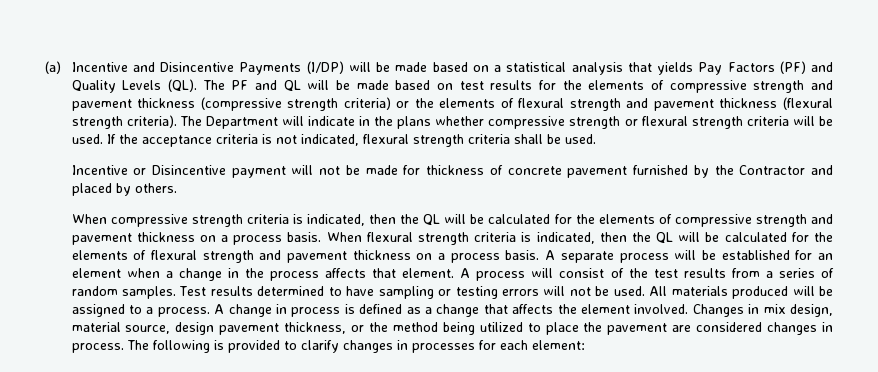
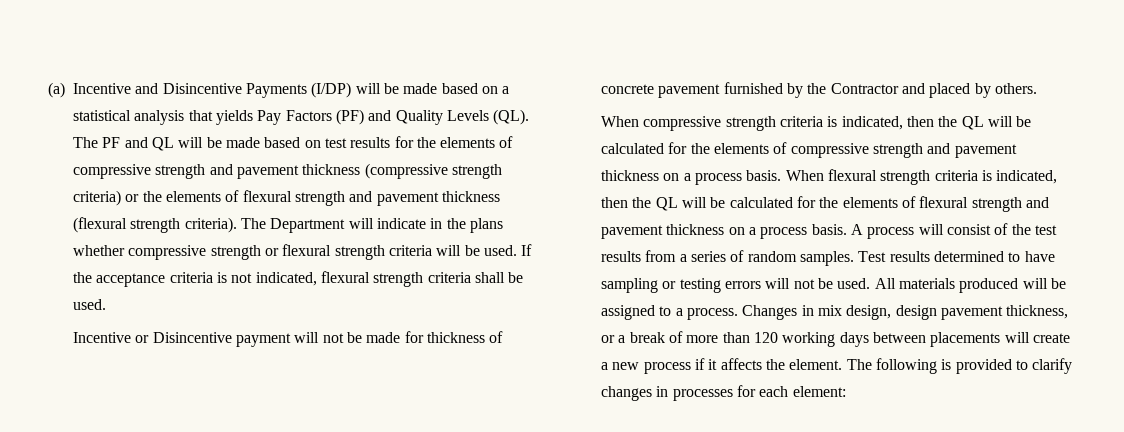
[560,250,834,263] [71,268,471,281] separate process will be established for an element when a change in the process affects that element. A -> (863, 229) none
[214,304,689,317] A change in process is defined as a change that affects the element involved. -> (738, 314) none
[71,322,171,334] material source, -> (892, 312) none
[368,322,833,335] [71,343,124,353] the method being utilized to place the pavement are considered changes in process. -> [618,331,1070,347] [600,358,843,374] a break of more than 120 working days between placements will create a new process if it affects the element.

